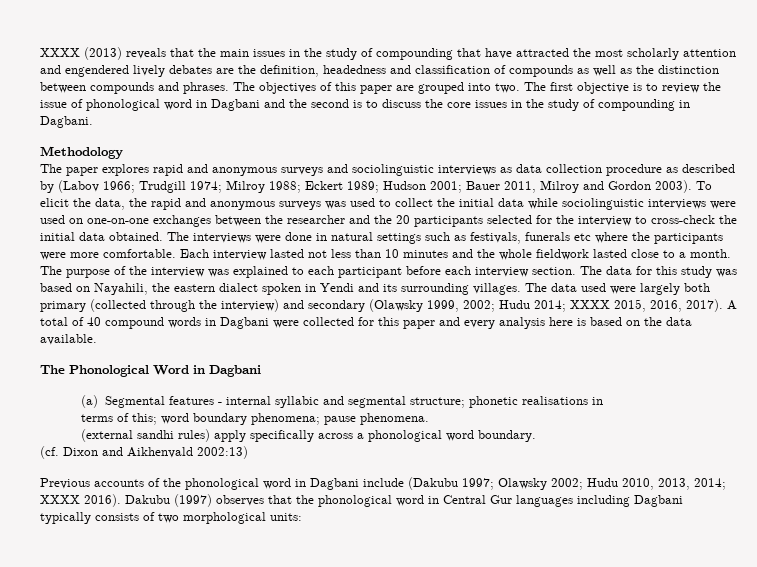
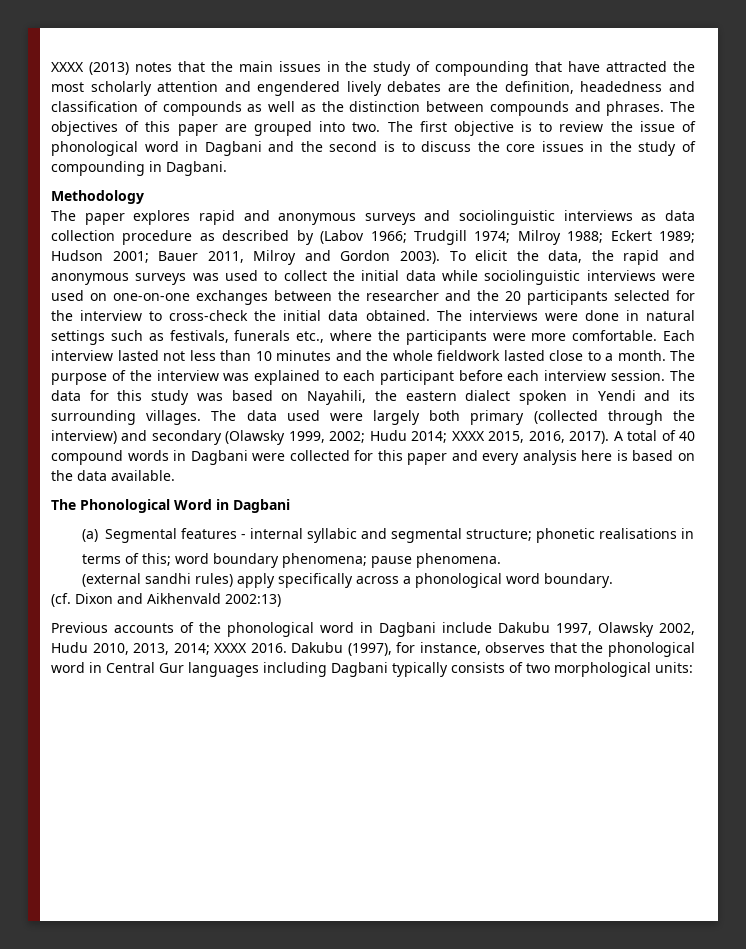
[126,48,166,59] reveals -> [134,62,172,72] notes
[574,233,591,241] etc -> [296,331,325,343] etc.,
[532,267,576,275] section. -> [611,370,666,381] session.
[408,477,583,490] (Dakubu 1997; Olawsky 2002; -> [498,622,695,637] Dakubu 1997, Olawsky 2002,
[84,494,212,507] 2016). Dakubu (1997) -> [250,642,481,656] 2016. Dakubu (1997), for instance,

